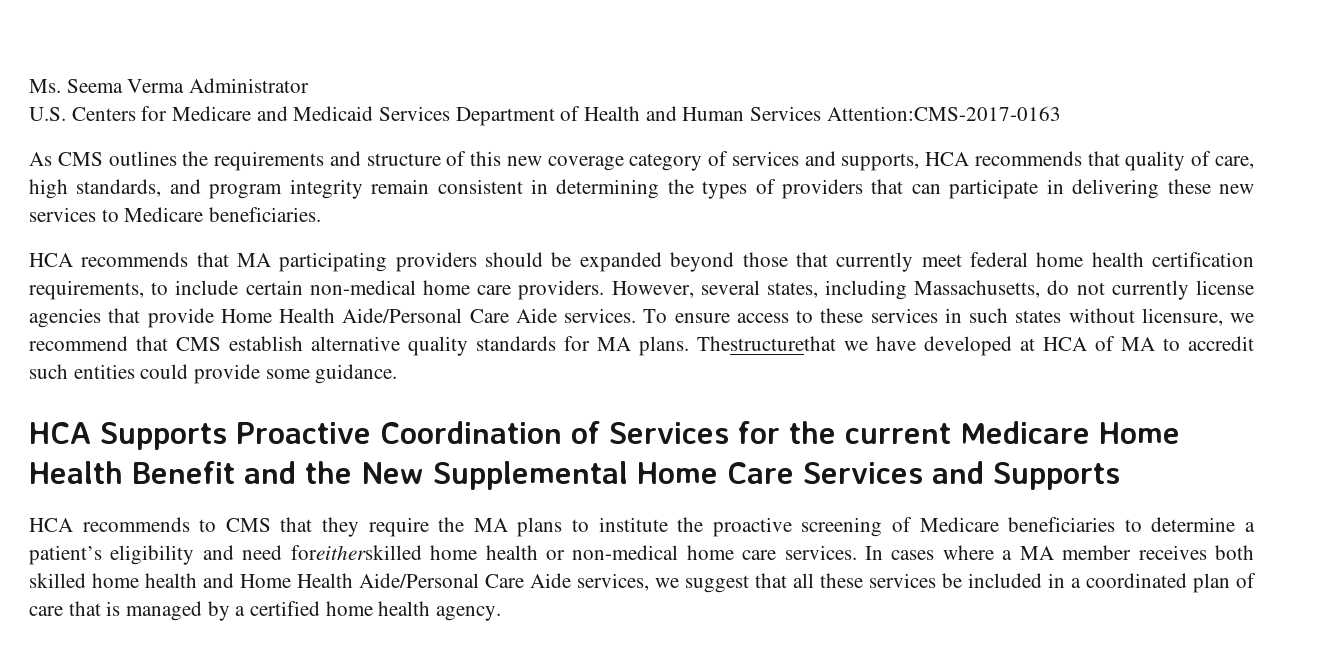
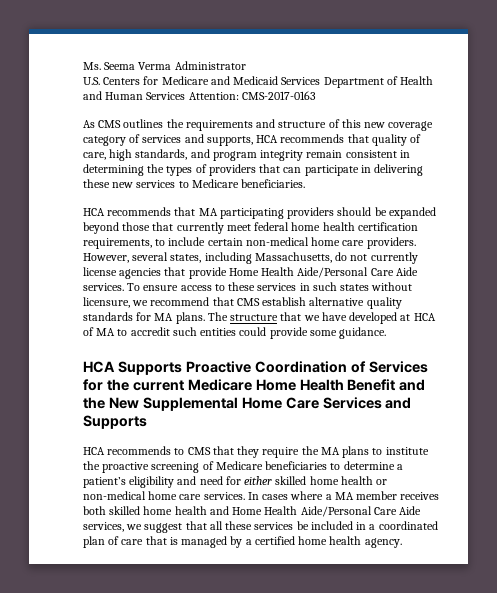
[826,106,1061,121] Attention:CMS-2017-0163 -> [188,91,316,100] Attention: CMS-2017-0163
[697,336,836,351] Thestructurethat -> [207,312,302,321] The structure that
[290,545,422,560] foreitherskilled -> [225,476,307,485] for either skilled

